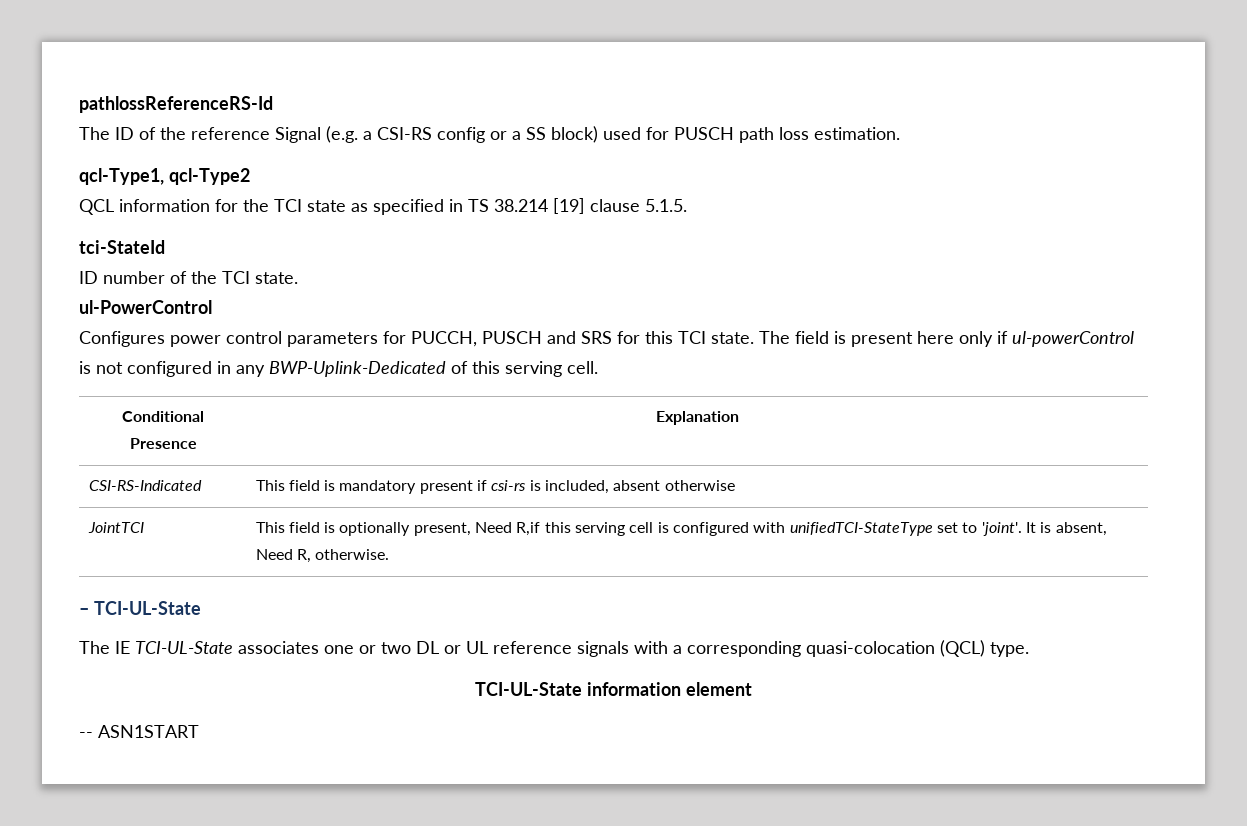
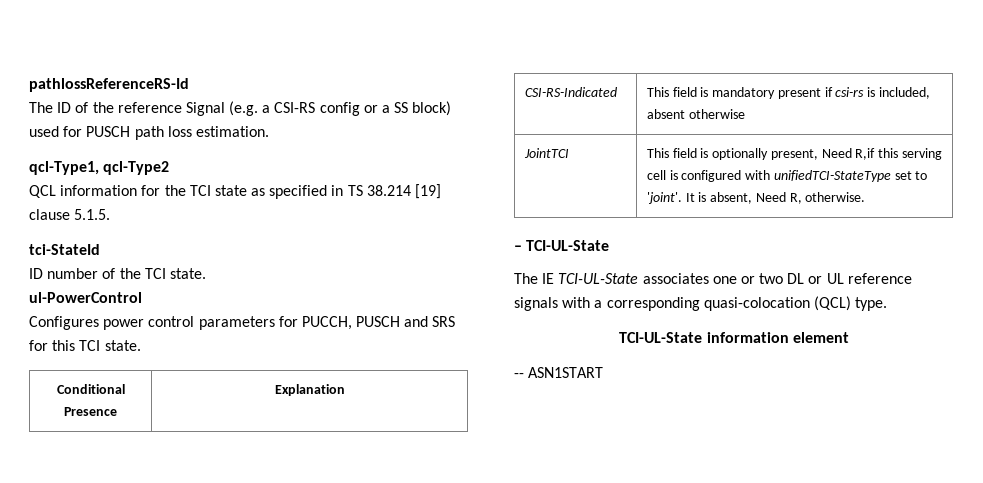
[759,331,1134,347] [79,361,598,377] The field is present here only if ul-powerControl is not configured in any BWP-Uplink-Dedicated of this serving cell. -> (141, 345) none

